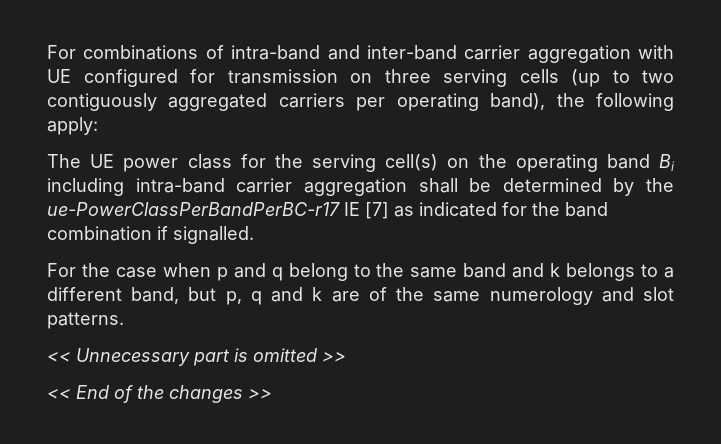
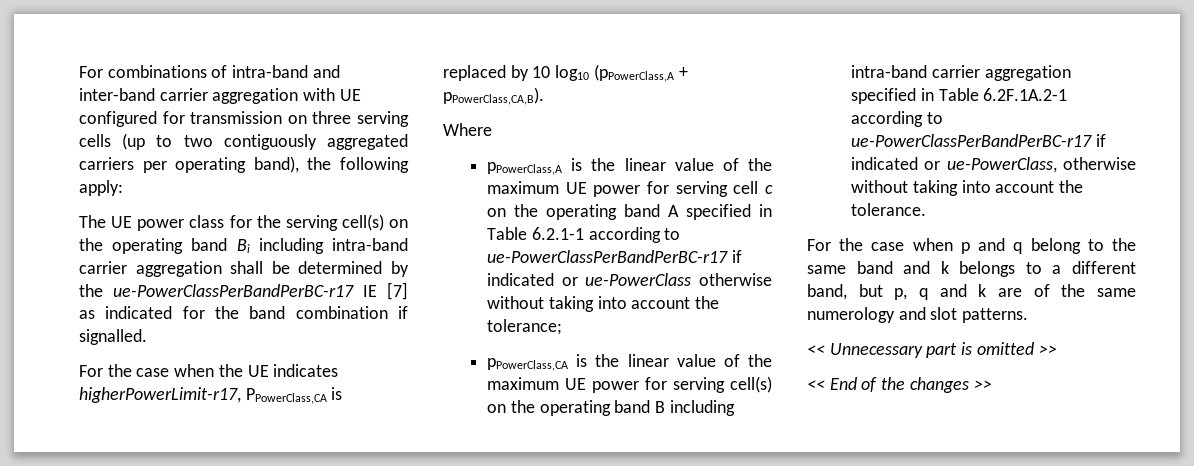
(254, 235) none -> [79,364,339,377] [79,387,343,404] [443,64,688,82] [443,87,544,105] [443,123,492,136] [487,158,772,175] [487,181,773,197] [487,204,772,220] [487,227,681,243] [487,250,742,263] [487,273,772,286] [487,296,719,312] [487,319,563,335] [487,354,772,371] [487,376,772,393] [487,400,735,416] [851,65,1071,81] [851,88,1068,104] [851,111,943,127] [851,134,1106,147] [851,157,1136,173] [851,180,1083,196] [851,203,927,216] // For the case when the UE indicates higherPowerLimit-r17, PPowerClass,CA is replaced by 10 log10 (pPowerClass,A + pPowerClass,CA,B). // Where // pPowerClass,A is the linear value of the maximum UE power for serving cell c on the operating band A specified in Table 6.2.1-1 according to ue-PowerClassPerBandPerBC-r17 if indicated or ue-PowerClass otherwise without taking into account the tolerance; // pPowerClass,CA is the linear value of the maximum UE power for serving cell(s) on the operating band B including intra-band carrier aggregation specified in Table 6.2F.1A.2-1 according to ue-PowerClassPerBandPerBC-r17 if indicated or ue-PowerClass, otherwise without taking into account the tolerance.

